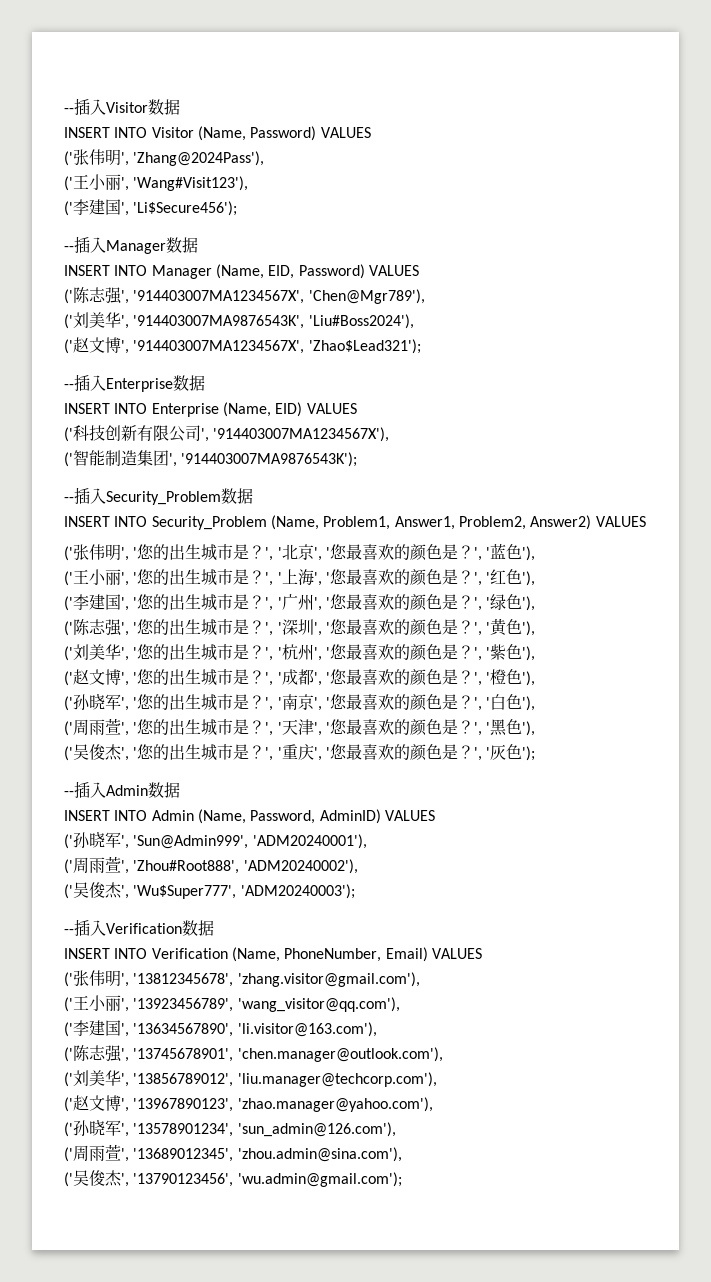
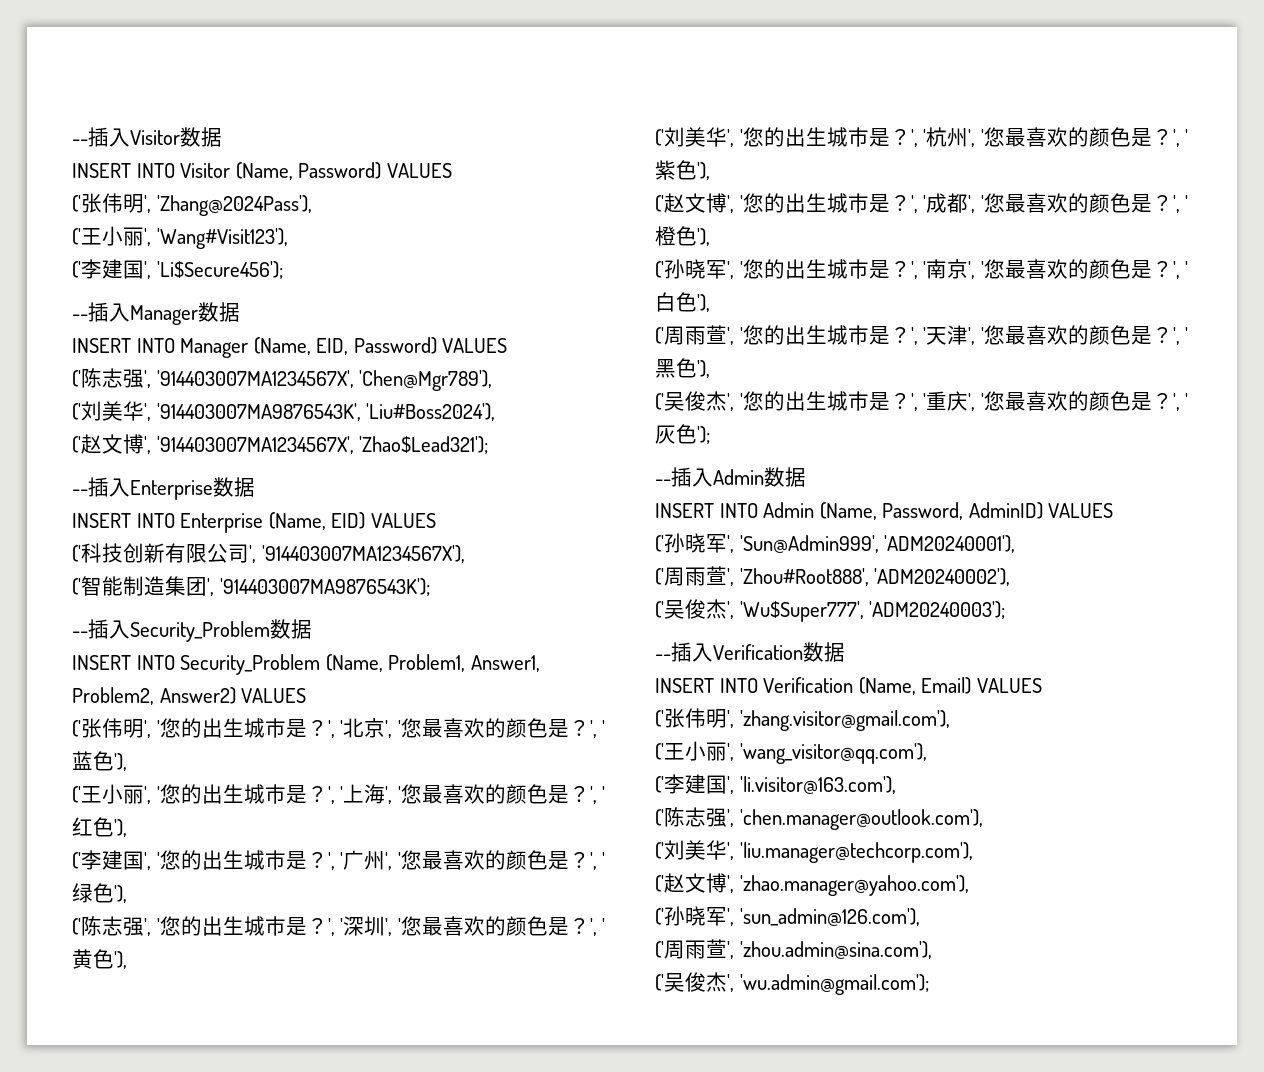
[284,948,382,962] PhoneNumber, -> (916, 686) none
[133,973,234,987] '13812345678', -> (734, 719) none
[133,998,234,1012] '13923456789', -> (734, 752) none
[133,1023,234,1037] '13634567890', -> (734, 785) none
[133,1048,234,1062] '13745678901', -> (734, 818) none
[133,1073,234,1087] '13856789012', -> (734, 851) none
[133,1098,234,1112] '13967890123', -> (734, 884) none
[133,1123,234,1137] '13578901234', -> (734, 917) none
[133,1148,234,1162] '13689012345', -> (734, 950) none
[133,1173,234,1187] '13790123456', -> (734, 983) none

